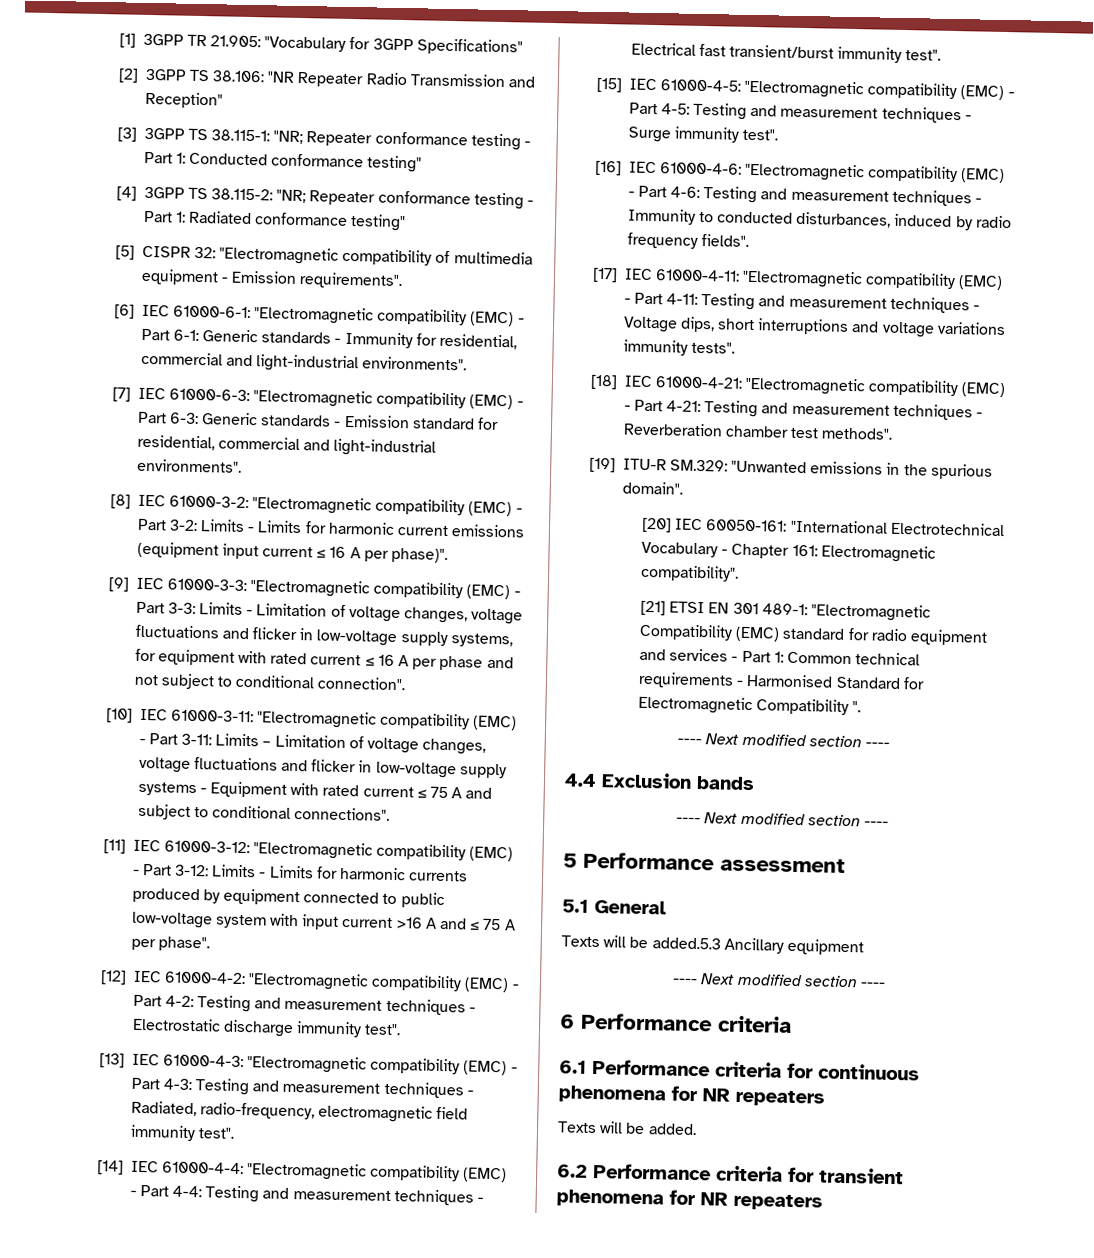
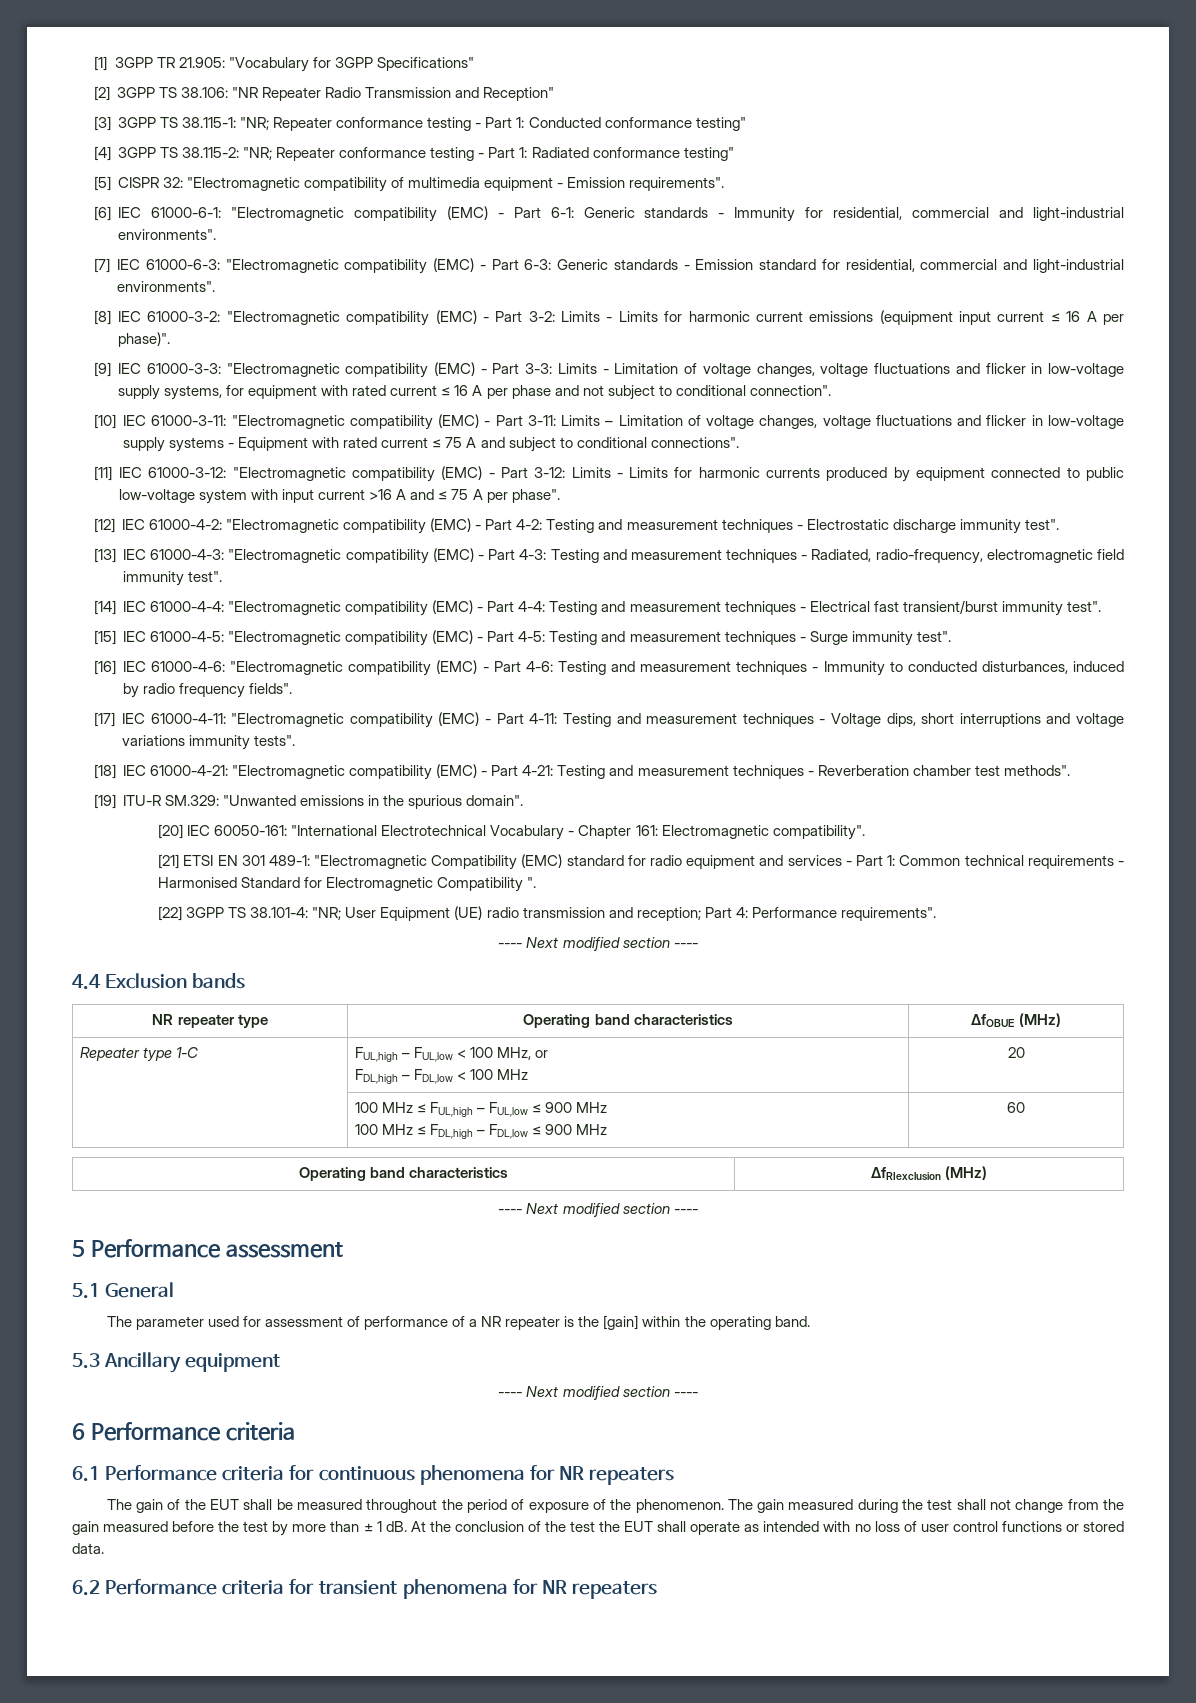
(862, 707) none -> [158,906,936,921] // [22] 3GPP TS 38.101-4: "NR; User Equipment (UE) radio transmission and reception; Part 4: Performance requirements".
(755, 783) none -> [152,1014,268,1028] [523,1014,733,1028] [971,1013,1061,1027] [79,1047,198,1062] [354,1047,548,1062] [354,1069,528,1084] [1007,1047,1025,1058] [354,1102,608,1117] [354,1124,608,1139] [1007,1102,1025,1113] [298,1167,509,1181] [870,1166,988,1180] // NR repeater type | Operating band characteristics | ΔfOBUE (MHz) // Repeater type 1-C | FUL,high – FUL,low < 100 MHz, or // FDL,high – FDL,low < 100 MHz | 20 // | 100 MHz ≤ FUL,high – FUL,low ≤ 900 MHz // 100 MHz ≤ FDL,high – FDL,low ≤ 900 MHz | 60 // Operating band characteristics | ΔfRIexclusion (MHz)
[561,935,721,950] Texts will be added.5.3 -> [106,1315,810,1330] [72,1353,100,1369] The parameter used for assessment of performance of a NR repeater is the [gain] within the operating band. // 5.3
[557,1121,697,1136] Texts will be added. -> [106,1499,1124,1513] [72,1521,1125,1536] [72,1543,104,1554] The gain of the EUT shall be measured throughout the period of exposure of the phenomenon. The gain measured during the test shall not change from the gain measured before the test by more than ± 1 dB. At the conclusion of the test the EUT shall operate as intended with no loss of user control functions or stored data.

